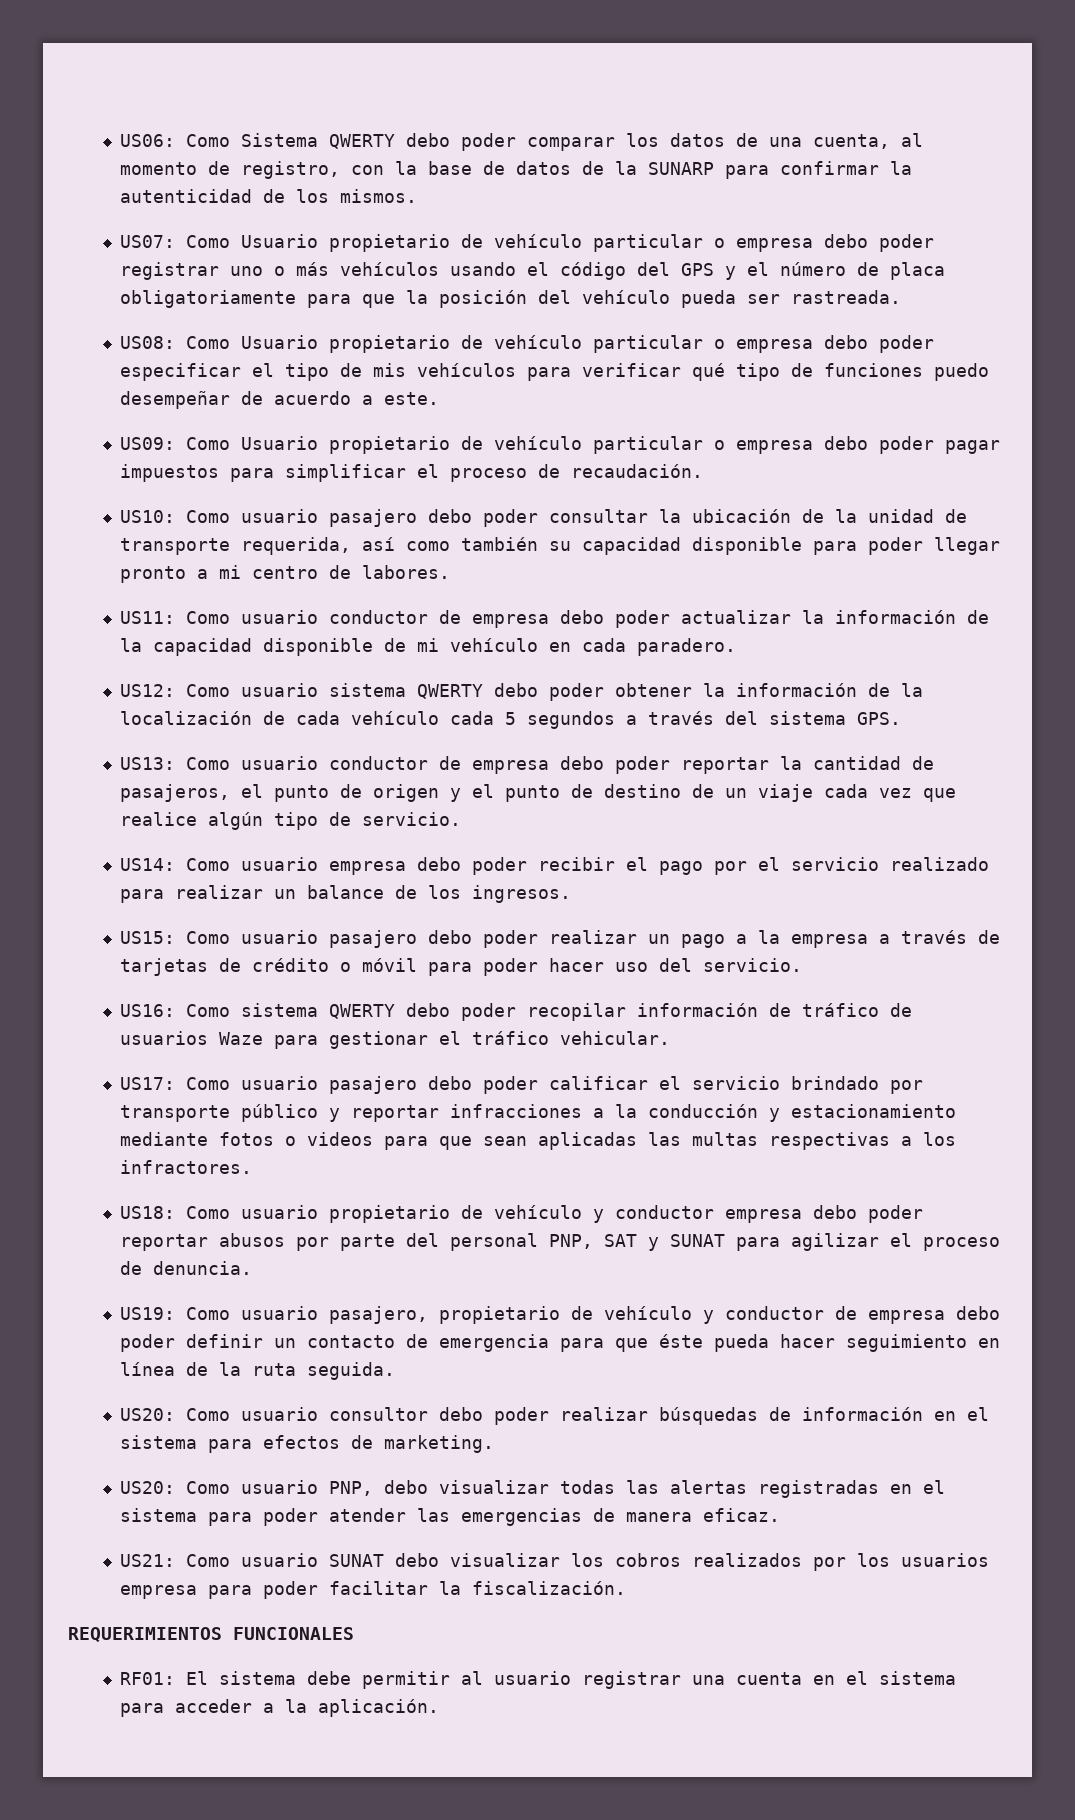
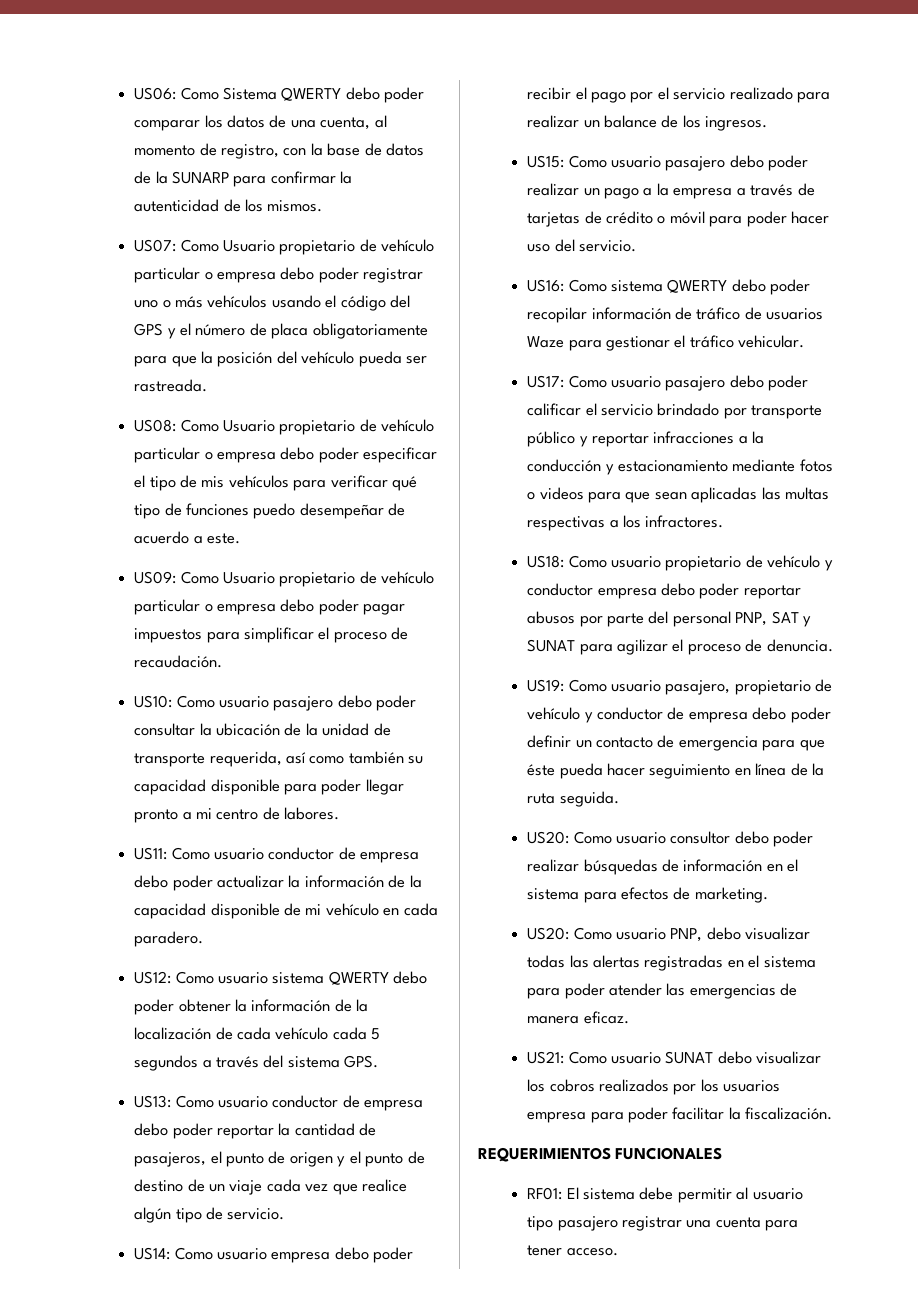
(571, 1678) none -> [527,1216,618,1231] tipo pasajero
[812,1671,956,1685] [119,1699,439,1717] en el sistema para acceder a la aplicación. -> [765,1220,799,1231] [527,1245,618,1256] para tener acceso.

